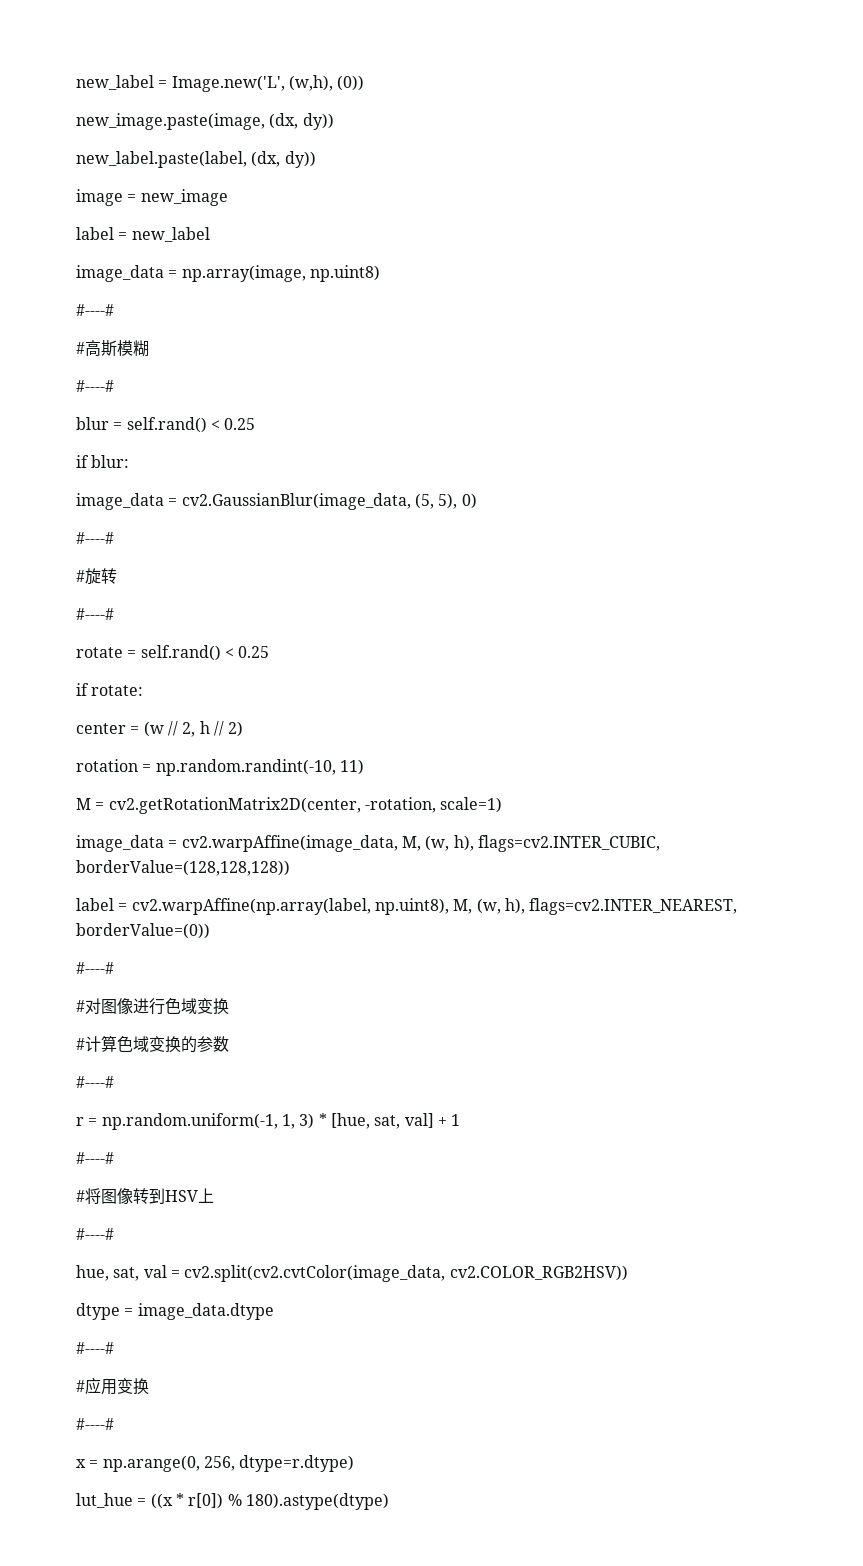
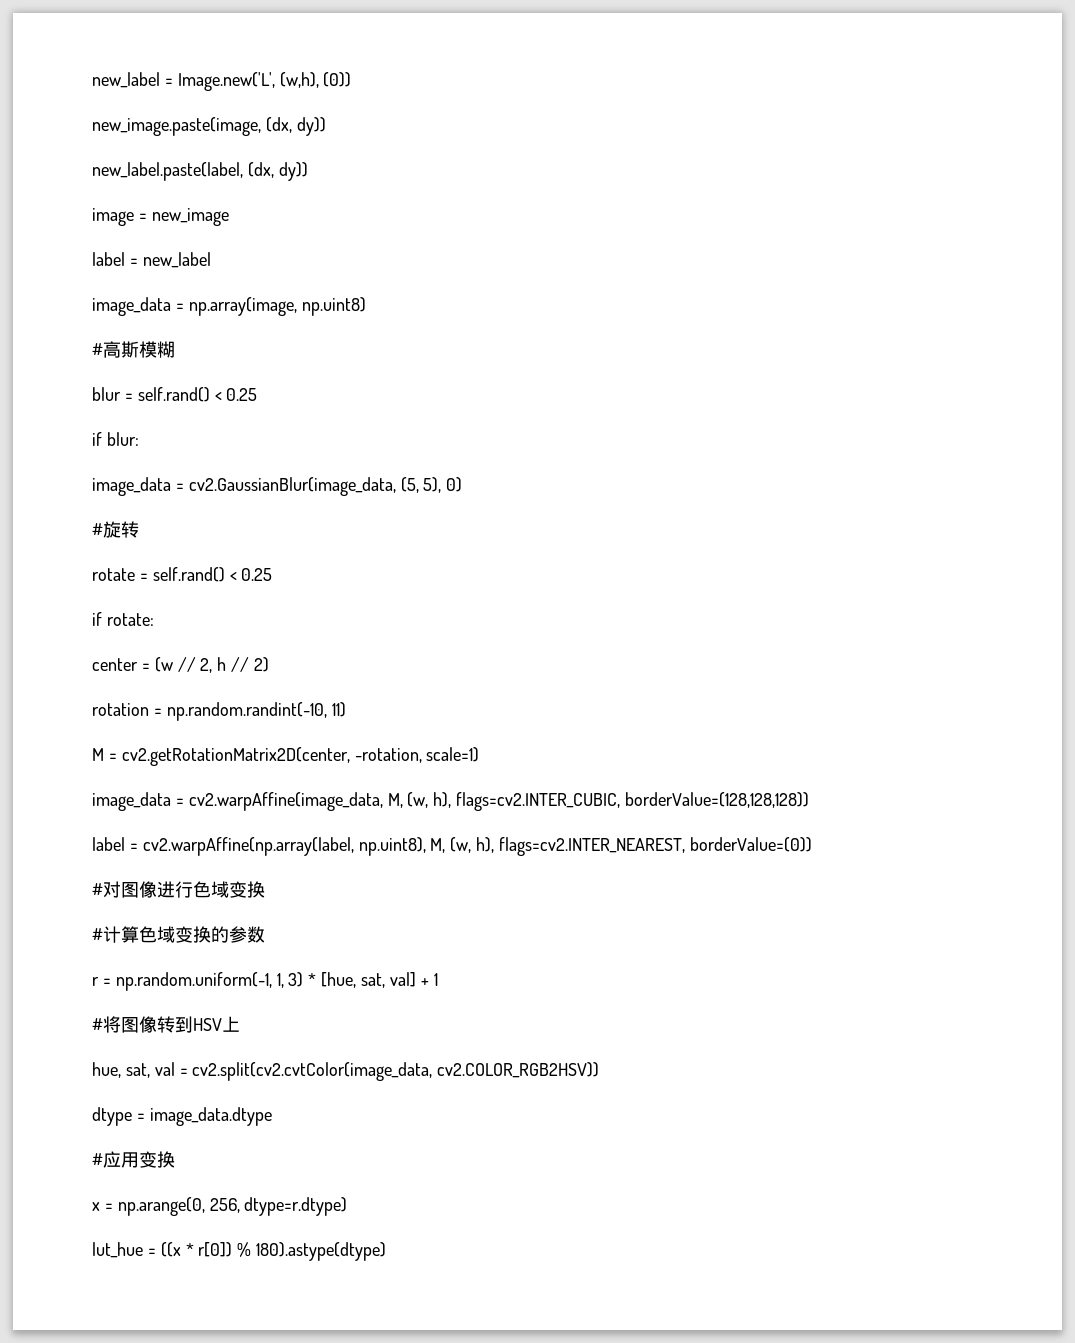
[76,304,114,316] // #----# -> (366, 306) none
[76,380,114,392] // #----# -> (175, 349) none
[76,532,114,544] // #----# -> (463, 484) none
[76,608,114,620] // #----# -> (139, 529) none
[76,962,114,974] // #----# -> (812, 844) none
[76,1076,114,1088] // #----# -> (265, 934) none
[76,1152,114,1164] // #----# -> (438, 979) none
[76,1228,114,1240] // #----# -> (240, 1024) none
[76,1342,114,1354] // #----# -> (272, 1116) none
[76,1418,114,1430] // #----# -> (175, 1159) none

